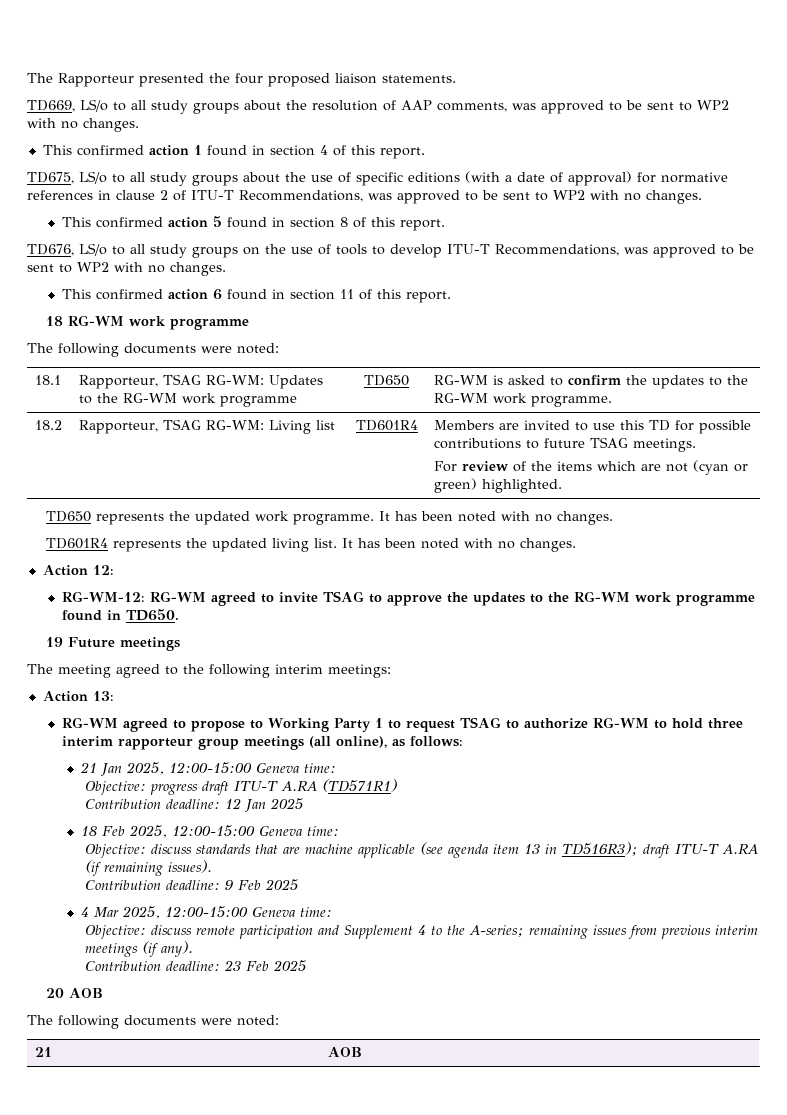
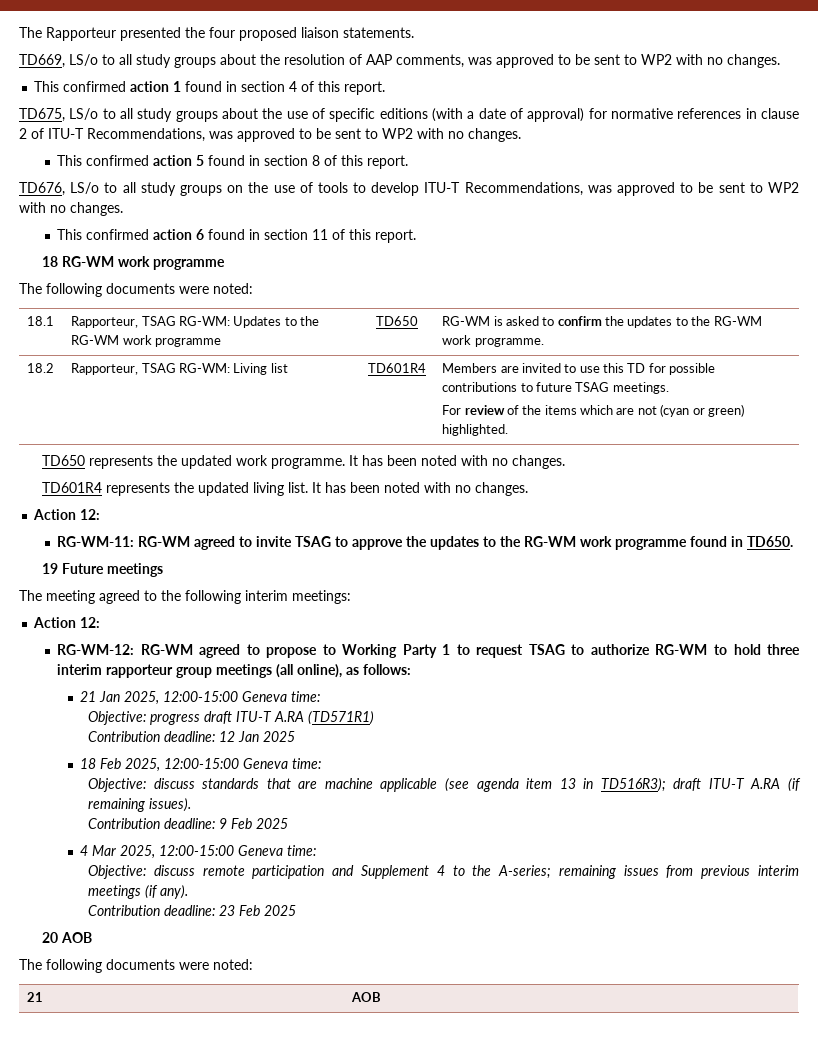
[62,591,146,602] RG-WM-12: -> [57,536,135,547] RG-WM-11:
[92,691,114,701] 13: // -> [80,617,101,628] [57,644,135,655] 12: // RG-WM-12:

